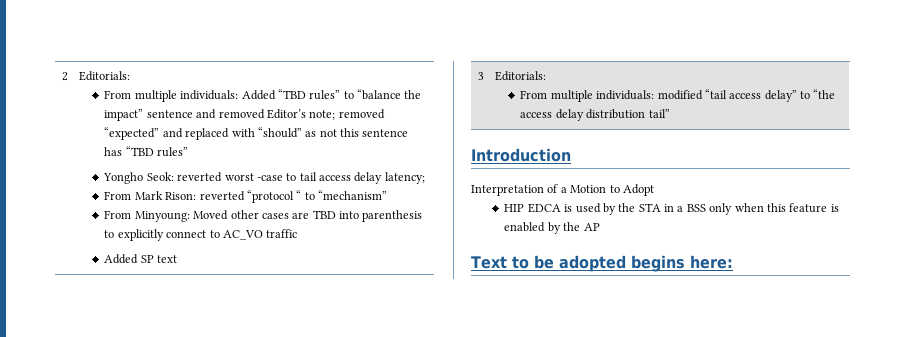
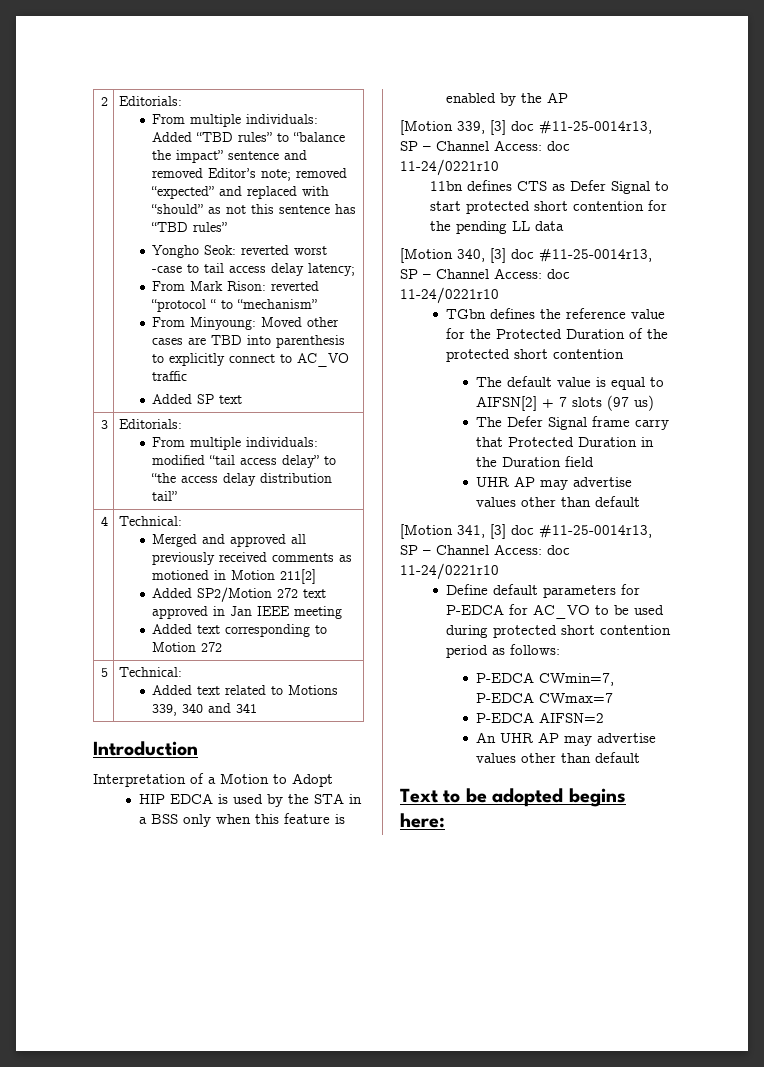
(670, 113) none -> [100,516,108,526] [119,516,183,526] [151,534,306,547] [151,552,352,565] [151,569,316,584] [151,587,326,602] [151,606,342,619] [151,624,327,637] [151,642,222,652] [100,668,108,677] [119,667,183,677] [151,685,338,695] [151,703,257,716] // 4 | Technical: // Merged and approved all previously received comments as motioned in Motion 211[2] // Added SP2/Motion 272 text approved in Jan IEEE meeting // Added text corresponding to Motion 272 // 5 | Technical: // Added text related to Motions 339, 340 and 341
(600, 227) none -> [400,120,652,135] [400,140,570,151] [400,159,499,176] [429,180,669,194] [429,200,667,214] [429,221,564,234] [400,248,652,263] [400,268,570,279] [400,287,499,304] [446,308,666,319] [446,328,669,339] [446,349,625,362] [476,376,665,390] [476,395,655,411] [476,416,670,430] [476,437,655,447] [476,456,595,467] [476,476,633,490] [476,496,641,507] [400,524,652,539] [400,544,570,555] [400,563,499,580] [446,584,641,598] [446,604,665,619] [446,625,672,638] [446,644,561,658] [476,672,615,686] [476,692,614,703] [476,712,605,723] [476,732,657,746] [476,752,641,763] // [Motion 339, [3] doc #11-25-0014r13, SP – Channel Access: doc 11-24/0221r10 // 11bn defines CTS as Defer Signal to start protected short contention for the pending LL data // [Motion 340, [3] doc #11-25-0014r13, SP – Channel Access: doc 11-24/0221r10 // TGbn defines the reference value for the Protected Duration of the protected short contention // The default value is equal to AIFSN[2] + 7 slots (97 us) // The Defer Signal frame carry that Protected Duration in the Duration field // UHR AP may advertise values other than default // [Motion 341, [3] doc #11-25-0014r13, SP – Channel Access: doc 11-24/0221r10 // Define default parameters for P-EDCA for AC_VO to be used during protected short contention period as follows: // P-EDCA CWmin=7, P-EDCA CWmax=7 // P-EDCA AIFSN=2 // An UHR AP may advertise values other than default

